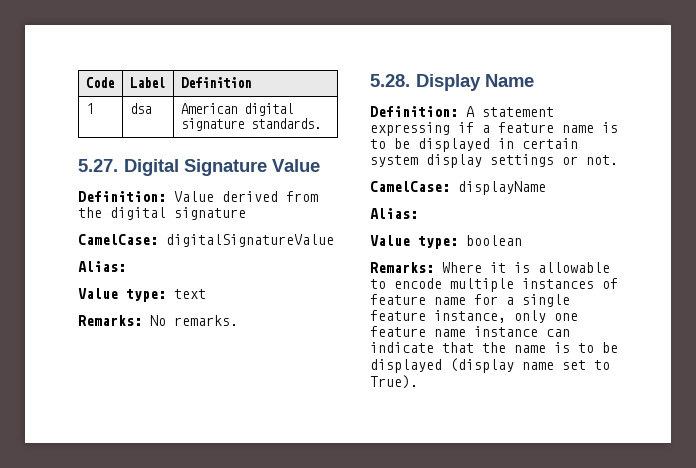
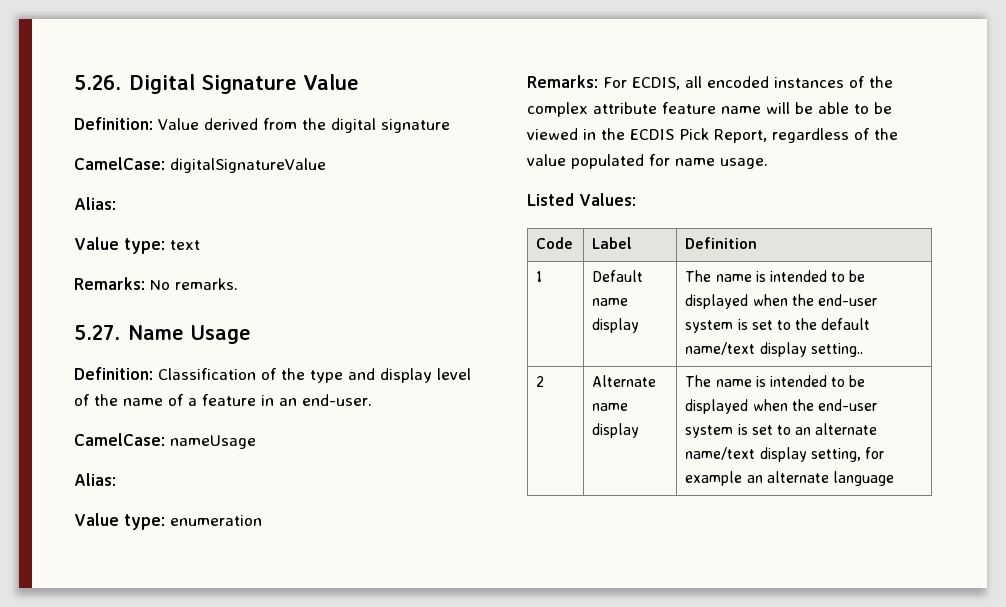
[85,77,114,88] [129,77,165,88] [180,77,251,88] [85,103,93,114] [129,103,151,114] [180,103,293,116] [180,118,321,131] [78,159,118,172] Code | Label | Definition // 1 | dsa | American digital signature standards. // 5.27. -> [74,75,121,90] 5.26.
[370,74,481,91] 5.28. Display -> [74,325,120,340] 5.27.
[370,106,554,117] [370,122,618,136] [370,138,578,152] [370,154,618,168] [370,181,546,195] [370,208,418,219] [370,235,522,249] [370,262,610,273] [370,278,618,292] [370,294,570,307] [370,310,578,323] [370,326,570,337] [370,342,618,353] [370,358,610,373] [370,375,418,389] // Definition: A statement expressing if a feature name is to be displayed in certain system display settings or not. // CamelCase: displayName // Alias: // Value type: boolean // Remarks: Where it is allowable to encode multiple instances of feature name for a single feature instance, only one feature name instance can indicate that the name is to be displayed (display name set to True). -> [190,325,252,344] [74,367,471,383] [74,394,372,406] [74,433,256,449] [74,473,116,486] [74,513,262,530] [527,75,893,90] [527,102,892,117] [527,128,898,143] [527,154,768,169] [527,193,636,206] [536,237,574,249] [592,237,633,249] [685,237,758,249] [536,271,543,282] [592,270,644,282] [592,298,629,306] [592,318,640,333] [685,270,866,282] [685,294,877,309] [685,318,871,333] [685,342,863,357] [536,376,545,387] [592,375,657,387] [592,403,629,411] [592,423,640,438] [685,375,866,387] [685,399,877,414] [685,423,878,438] [685,447,884,462] [685,471,894,486] Usage // Definition: Classification of the type and display level of the name of a feature in an end-user. // CamelCase: nameUsage // Alias: // Value type: enumeration // Remarks: For ECDIS, all encoded instances of the complex attribute feature name will be able to be viewed in the ECDIS Pick Report, regardless of the value populated for name usage. // Listed Values: // Code | Label | Definition // 1 | Default name display | The name is intended to be displayed when the end-user system is set to the default name/text display setting.. // 2 | Alternate name display | The name is intended to be displayed when the end-user system is set to an alternate name/text display setting, for example an alternate language

